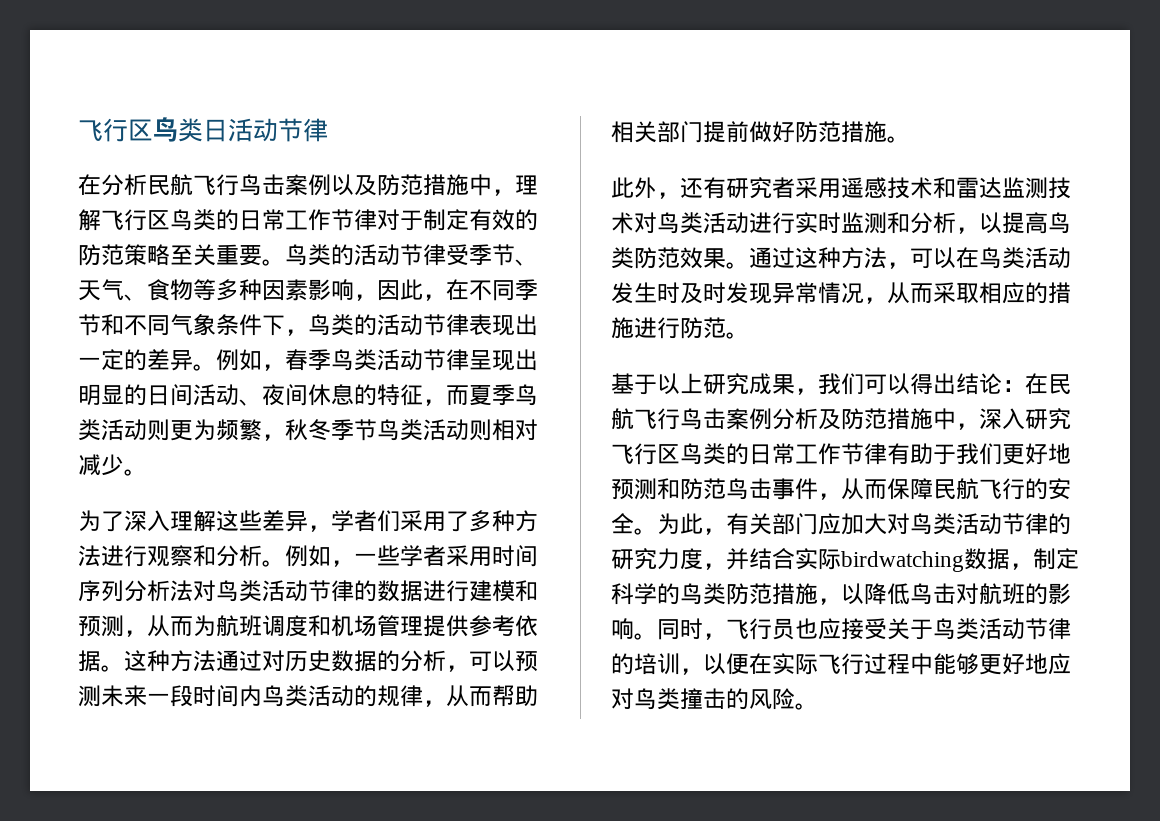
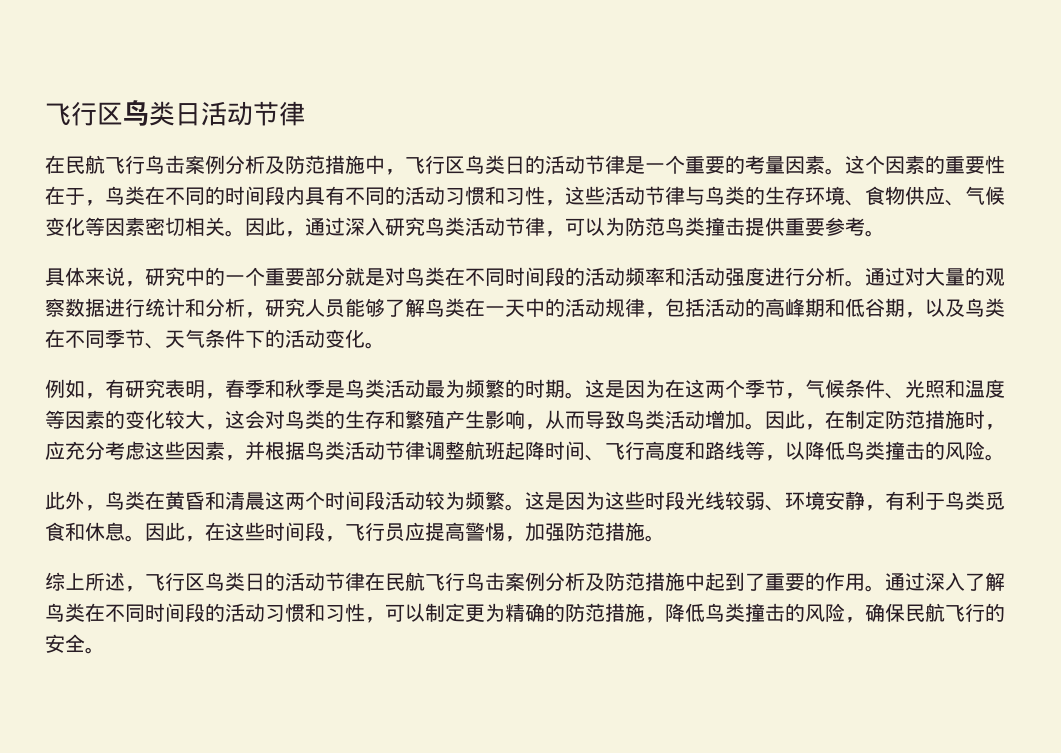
[101,174,538,196] [78,209,538,231] [78,244,538,266] [78,279,538,301] [78,313,538,336] [78,349,538,371] [78,384,538,406] [78,419,538,441] [78,454,147,476] [78,510,538,532] [78,545,538,567] [78,580,538,602] [78,615,538,637] [78,650,538,672] [78,685,538,707] [611,121,910,143] [611,177,1071,199] [611,212,1071,234] [611,247,1071,269] [611,282,1071,304] [611,317,749,339] [611,373,1048,395] 分析民航飞行鸟击案例以及防范措施中，理解飞行区鸟类的日常工作节律对于制定有效的防范策略至关重要。鸟类的活动节律受季节、天气、食物等多种因素影响，因此，在不同季节和不同气象条件下，鸟类的活动节律表现出一定的差异。例如，春季鸟类活动节律呈现出明显的日间活动、夜间休息的特征，而夏季鸟类活动则更为频繁，秋冬季节鸟类活动则相对减少。 // 为了深入理解这些差异，学者们采用了多种方法进行观察和分析。例如，一些学者采用时间序列分析法对鸟类活动节律的数据进行建模和预测，从而为航班调度和机场管理提供参考依据。这种方法通过对历史数据的分析，可以预测未来一段时间内鸟类活动的规律，从而帮助相关部门提前做好防范措施。 // 此外，还有研究者采用遥感技术和雷达监测技术对鸟类活动进行实时监测和分析，以提高鸟类防范效果。通过这种方法，可以在鸟类活动发生时及时发现异常情况，从而采取相应的措施进行防范。 // 基于以上研究成果，我们可以得出结论：在 -> (65, 164) none
[979,408,1071,430] [611,443,1071,465] [611,478,1071,500] [611,513,1071,535] [611,548,1079,572] [611,583,1071,605] [611,618,1071,640] [611,653,1071,675] [611,688,795,710] 深入研究飞行区鸟类的日常工作节律有助于我们更好地预测和防范鸟击事件，从而保障民航飞行的安全。为此，有关部门应加大对鸟类活动节律的研究力度，并结合实际birdwatching数据，制定科学的鸟类防范措施，以降低鸟击对航班的影响。同时，飞行员也应接受关于鸟类活动节律的培训，以便在实际飞行过程中能够更好地应对鸟类撞击的风险 -> [405,155,1005,175] [45,186,1005,206] [45,217,885,237] [45,267,1005,287] [45,298,1005,318] [45,329,385,349] [45,379,1005,399] [45,410,1005,430] [45,441,1005,461] [45,491,1005,511] [45,522,665,542] [45,572,1005,592] [45,603,1005,623] [45,634,85,653] 飞行区鸟类日的活动节律是一个重要的考量因素。这个因素的重要性在于，鸟类在不同的时间段内具有不同的活动习惯和习性，这些活动节律与鸟类的生存环境、食物供应、气候变化等因素密切相关。因此，通过深入研究鸟类活动节律，可以为防范鸟类撞击提供重要参考。 // 具体来说，研究中的一个重要部分就是对鸟类在不同时间段的活动频率和活动强度进行分析。通过对大量的观察数据进行统计和分析，研究人员能够了解鸟类在一天中的活动规律，包括活动的高峰期和低谷期，以及鸟类在不同季节、天气条件下的活动变化。 // 例如，有研究表明，春季和秋季是鸟类活动最为频繁的时期。这是因为在这两个季节，气候条件、光照和温度等因素的变化较大，这会对鸟类的生存和繁殖产生影响，从而导致鸟类活动增加。因此，在制定防范措施时，应充分考虑这些因素，并根据鸟类活动节律调整航班起降时间、飞行高度和路线等，以降低鸟类撞击的风险。 // 此外，鸟类在黄昏和清晨这两个时间段活动较为频繁。这是因为这些时段光线较弱、环境安静，有利于鸟类觅食和休息。因此，在这些时间段，飞行员应提高警惕，加强防范措施。 // 综上所述，飞行区鸟类日的活动节律在民航飞行鸟击案例分析及防范措施中起到了重要的作用。通过深入了解鸟类在不同时间段的活动习惯和习性，可以制定更为精确的防范措施，降低鸟类撞击的风险，确保民航飞行的安全

